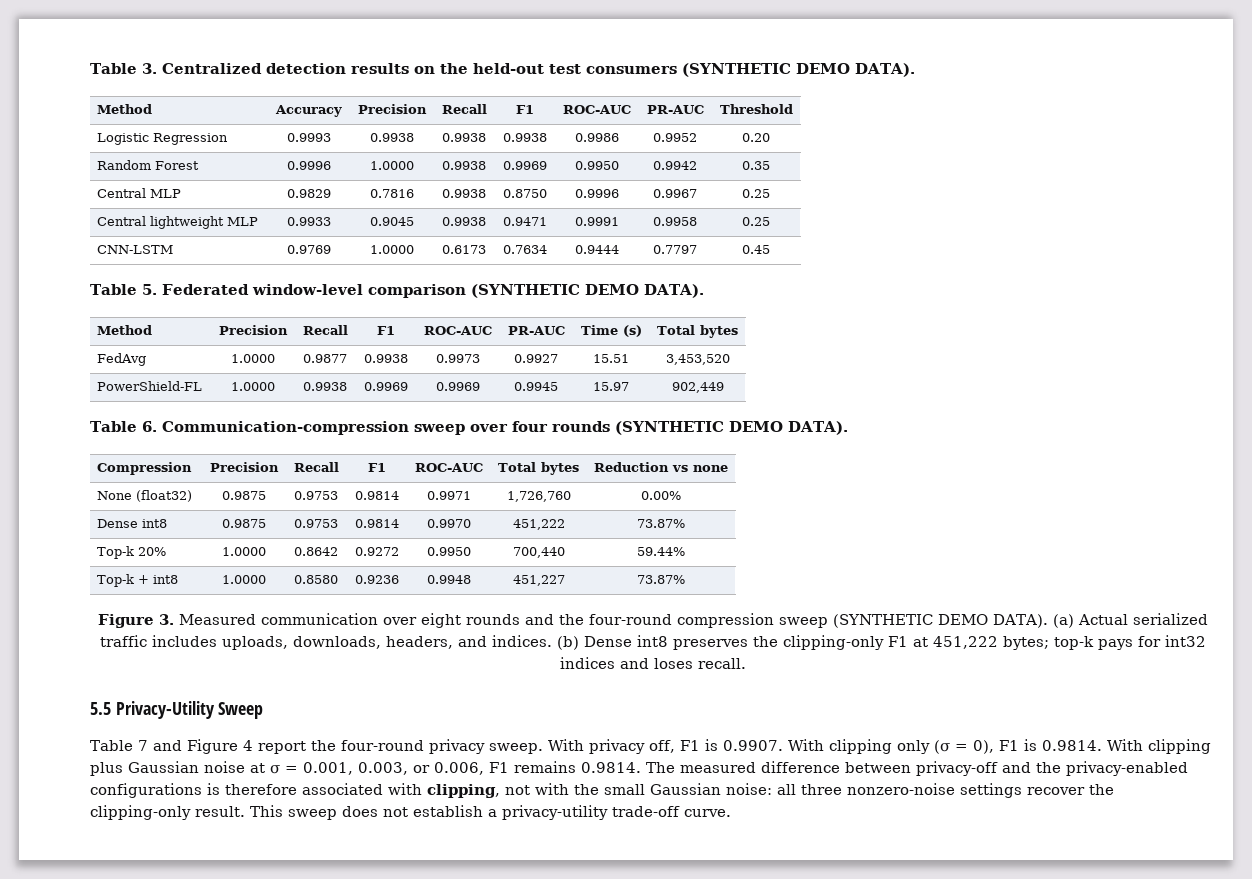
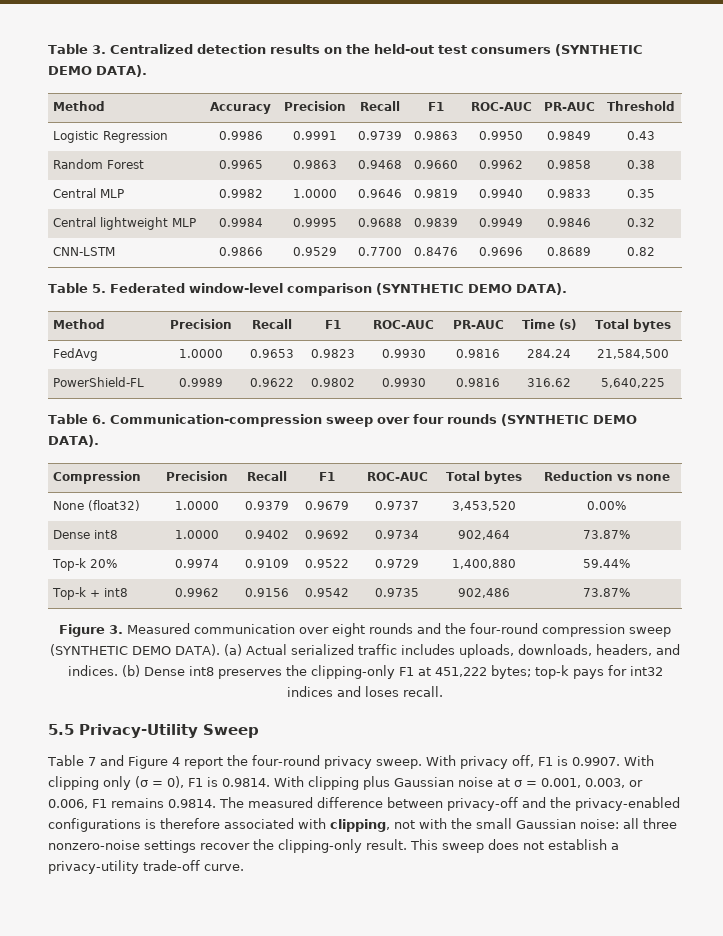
[287,133,331,142] [369,133,414,142] [442,133,486,142] [502,133,547,142] [574,133,619,142] [653,133,697,142] [742,133,770,142] [97,160,200,170] [287,161,331,170] [369,161,414,170] [442,161,486,170] [502,161,547,170] [574,161,619,170] [653,161,697,170] [742,161,770,170] [97,188,182,198] [287,189,331,198] [369,189,414,198] [442,189,486,198] [502,189,547,198] [574,189,619,198] [653,189,697,198] [742,189,770,198] [97,216,259,229] [287,217,331,226] [369,217,414,226] [442,217,486,226] [502,217,547,226] [574,217,619,226] [653,217,697,226] [742,217,770,226] [97,245,174,254] [287,245,331,254] [369,245,414,254] [442,245,486,254] [502,245,547,254] [574,245,619,254] [653,245,697,254] [742,245,770,254] 0.9993 | 0.9938 | 0.9938 | 0.9938 | 0.9986 | 0.9952 | 0.20 // Random Forest | 0.9996 | 1.0000 | 0.9938 | 0.9969 | 0.9950 | 0.9942 | 0.35 // Central MLP | 0.9829 | 0.7816 | 0.9938 | 0.8750 | 0.9996 | 0.9967 | 0.25 // Central lightweight MLP | 0.9933 | 0.9045 | 0.9938 | 0.9471 | 0.9991 | 0.9958 | 0.25 // CNN-LSTM | 0.9769 | 1.0000 | 0.6173 | 0.7634 | 0.9444 | 0.7797 | 0.45 -> [218,131,263,140] [292,131,337,140] [357,131,402,140] [414,131,458,140] [479,131,523,140] [547,131,591,140] [627,131,655,140] [53,159,145,169] [218,160,263,169] [292,160,337,169] [357,160,402,169] [414,160,458,169] [479,160,523,169] [547,160,591,169] [627,160,655,169] [53,188,125,198] [218,189,263,198] [292,189,337,198] [357,189,402,198] [414,189,458,198] [479,189,523,198] [547,189,591,198] [627,189,655,198] [53,217,197,230] [218,218,263,227] [292,218,337,227] [357,218,402,227] [414,218,458,227] [479,218,523,227] [547,218,591,227] [627,218,655,227] [53,247,116,256] [218,247,263,256] [292,247,337,256] [357,247,402,256] [414,247,458,256] [479,247,523,256] [547,247,591,256] [627,247,655,256] 0.9986 | 0.9991 | 0.9739 | 0.9863 | 0.9950 | 0.9849 | 0.43 // Random Forest | 0.9965 | 0.9863 | 0.9468 | 0.9660 | 0.9962 | 0.9858 | 0.38 // Central MLP | 0.9982 | 1.0000 | 0.9646 | 0.9819 | 0.9940 | 0.9833 | 0.35 // Central lightweight MLP | 0.9984 | 0.9995 | 0.9688 | 0.9839 | 0.9949 | 0.9846 | 0.32 // CNN-LSTM | 0.9866 | 0.9529 | 0.7700 | 0.8476 | 0.9696 | 0.8689 | 0.82
[303,354,347,363] [363,354,408,363] [435,354,480,363] [514,354,558,363] [593,354,629,363] [665,354,730,365] [97,381,203,391] [230,382,275,391] [303,382,347,391] [363,382,408,391] [435,382,480,391] [514,382,558,391] [593,382,629,391] [671,382,724,393] 0.9877 | 0.9938 | 0.9973 | 0.9927 | 15.51 | 3,453,520 // PowerShield-FL | 1.0000 | 0.9938 | 0.9969 | 0.9969 | 0.9945 | 15.97 | 902,449 -> [250,349,294,358] [311,349,355,358] [381,349,426,358] [456,349,500,358] [526,349,571,358] [597,349,669,359] [53,377,145,387] [179,378,223,387] [250,378,294,387] [311,378,355,387] [381,378,426,387] [456,378,500,387] [526,378,571,387] [601,378,665,388] 0.9653 | 0.9823 | 0.9930 | 0.9816 | 284.24 | 21,584,500 // PowerShield-FL | 0.9989 | 0.9622 | 0.9802 | 0.9930 | 0.9816 | 316.62 | 5,640,225
[221,491,266,500] [294,491,338,500] [354,491,399,500] [426,491,471,500] [506,491,571,502] [641,491,681,500] [97,519,168,528] [221,519,266,528] [294,519,338,528] [354,519,399,528] [426,519,471,528] [512,519,565,530] [637,519,685,528] [97,546,167,559] [221,547,266,556] [294,547,338,556] [354,547,399,556] [426,547,471,556] [512,547,565,558] 0.9875 | 0.9753 | 0.9814 | 0.9971 | 1,726,760 | 0.00% // Dense int8 | 0.9875 | 0.9753 | 0.9814 | 0.9970 | 451,222 | 73.87% // Top-k 20% | 1.0000 | 0.8642 | 0.9272 | 0.9950 | 700,440 -> [174,501,219,510] [244,501,289,510] [305,501,349,510] [375,501,419,510] [452,501,516,511] [587,501,626,510] [53,530,119,539] [174,530,219,539] [244,530,289,539] [305,530,349,539] [375,530,419,539] [458,530,510,540] [583,530,630,539] [52,558,118,571] [174,559,219,568] [244,559,289,568] [305,559,349,568] [375,559,419,568] [452,559,516,569] 1.0000 | 0.9379 | 0.9679 | 0.9737 | 3,453,520 | 0.00% // Dense int8 | 1.0000 | 0.9402 | 0.9692 | 0.9734 | 902,464 | 73.87% // Top-k 20% | 0.9974 | 0.9109 | 0.9522 | 0.9729 | 1,400,880
[221,575,266,584] [294,575,338,584] [354,575,399,584] [426,575,471,584] [512,575,565,586] 1.0000 | 0.8580 | 0.9236 | 0.9948 | 451,227 -> [174,588,219,597] [244,588,289,597] [305,588,349,597] [375,588,419,597] [458,588,510,598] 0.9962 | 0.9156 | 0.9542 | 0.9735 | 902,486

